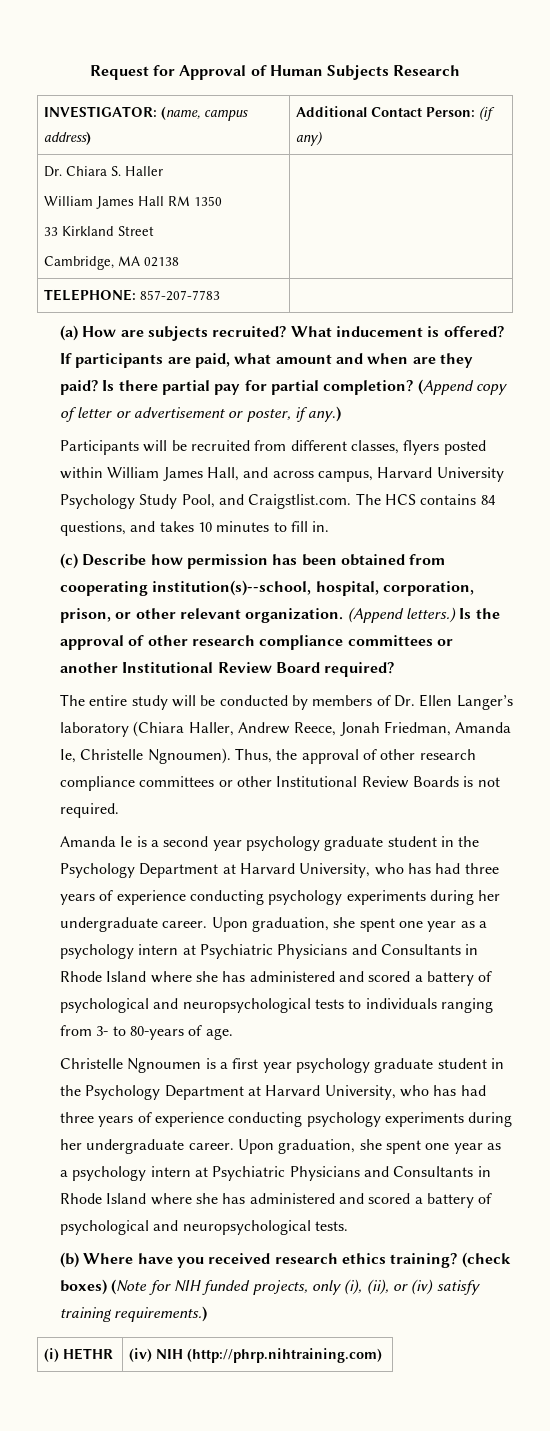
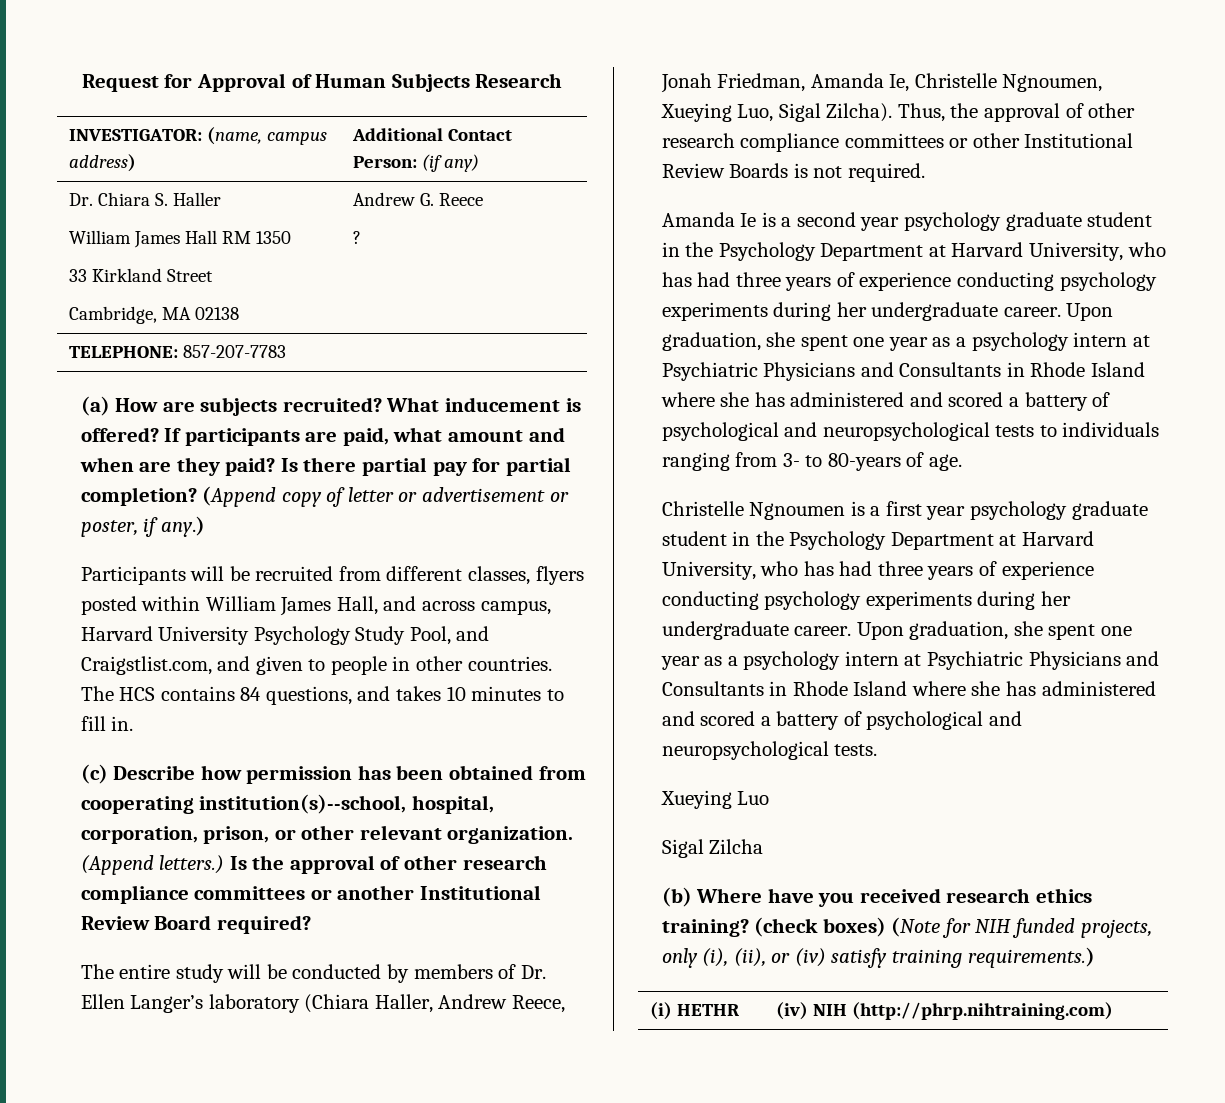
(180, 262) none -> [352,192,483,206] [352,231,361,244] Andrew G. Reece // ?
[248,494,352,509] Craigstlist.com. -> [80,656,552,675] Craigstlist.com, and given to people in other countries.
[147,748,231,764] Ngnoumen). -> [1002,74,1103,92] [660,103,893,122] Ngnoumen, Xueying Luo, Sigal Zilcha).
(349, 1226) none -> [660,790,770,809] [661,839,764,858] // Xueying Luo // Sigal Zilcha

